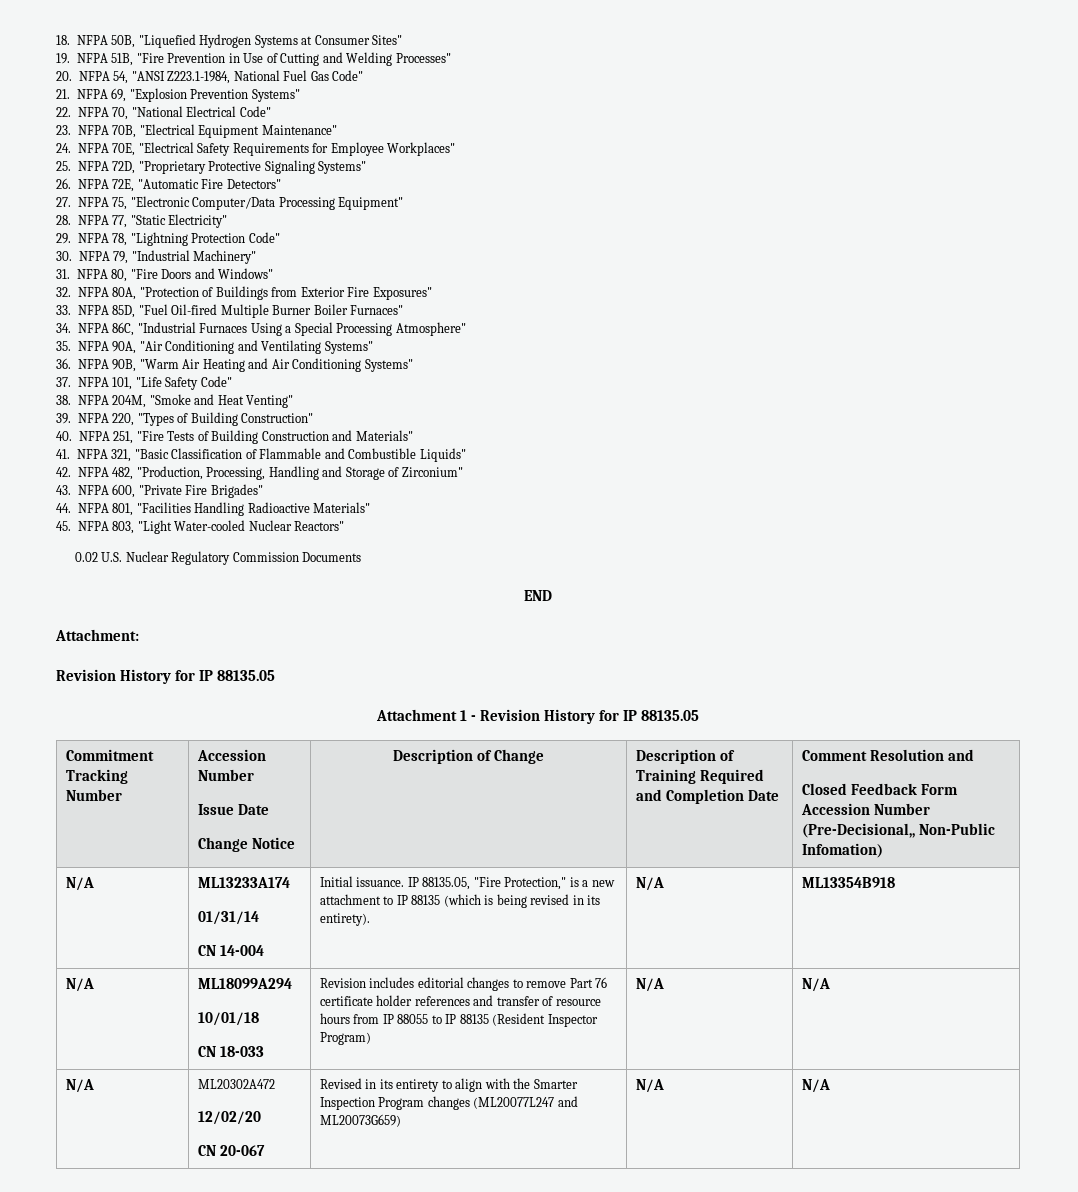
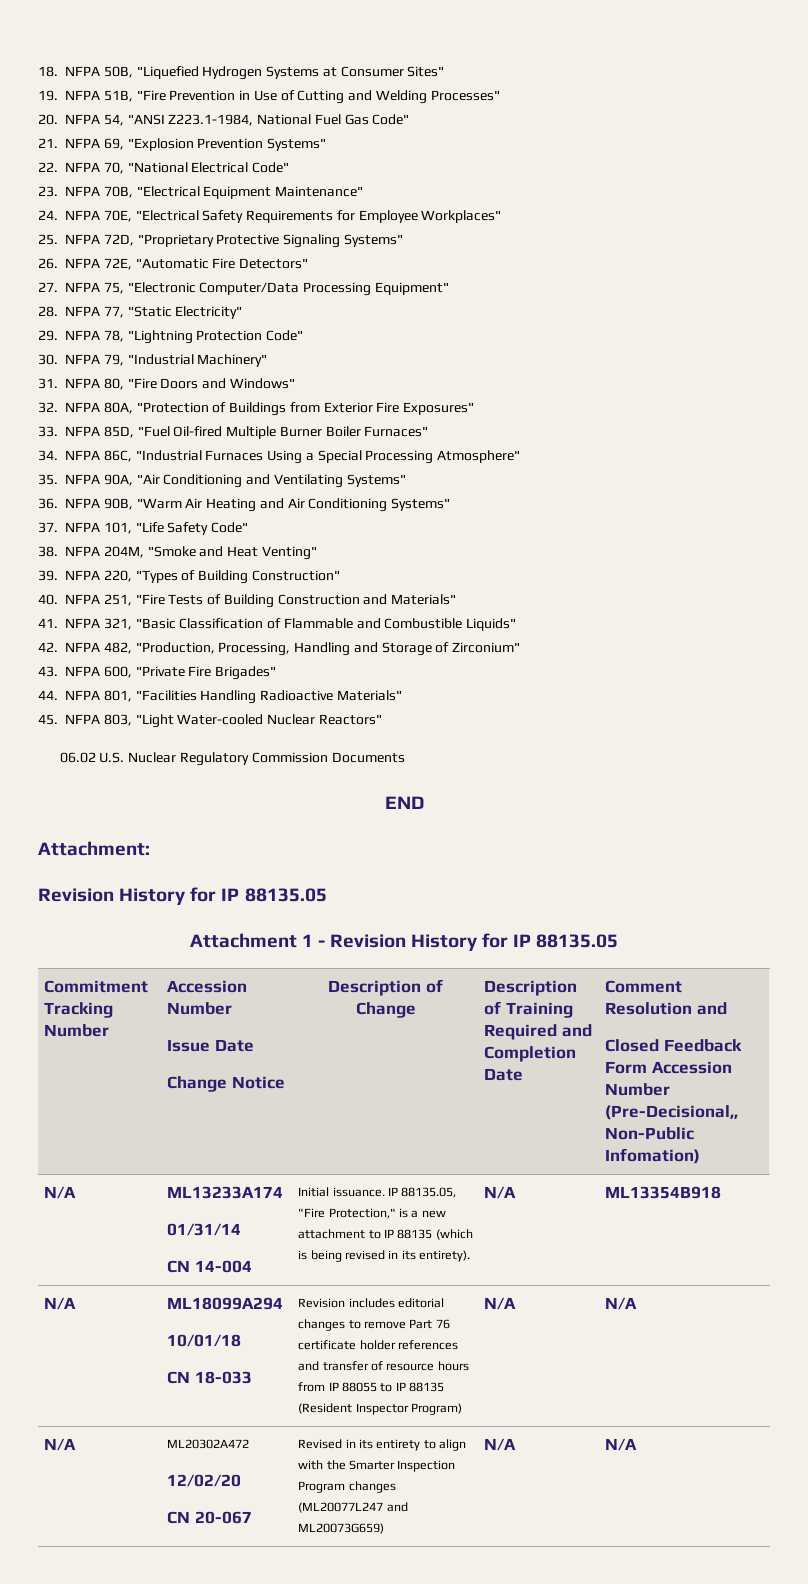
[74,552,98,562] 0.02 -> [59,752,96,763] 06.02

